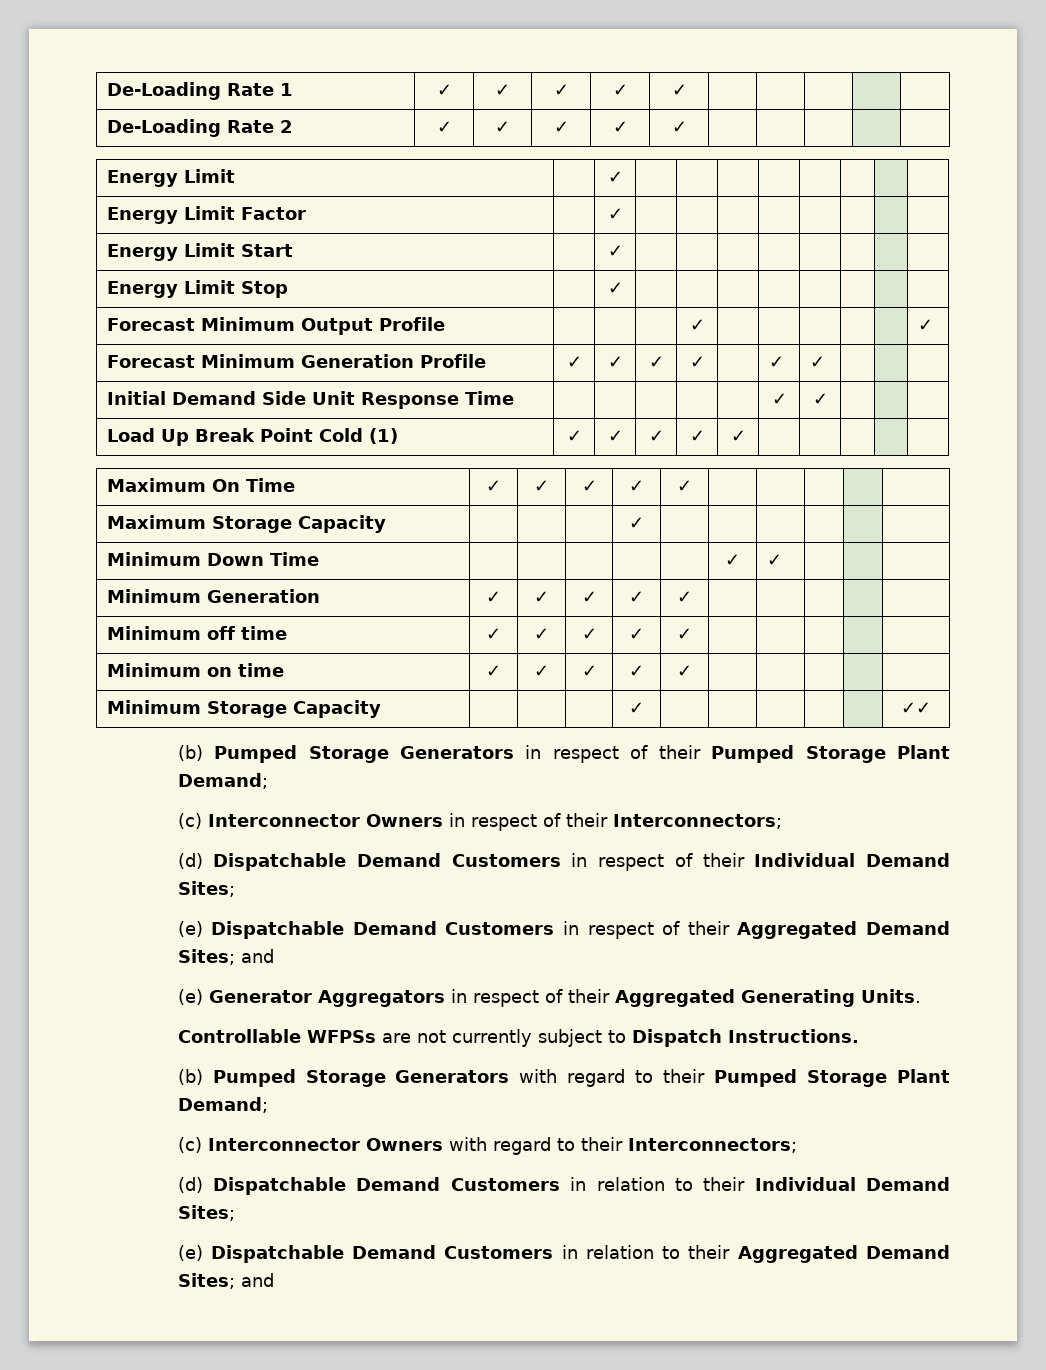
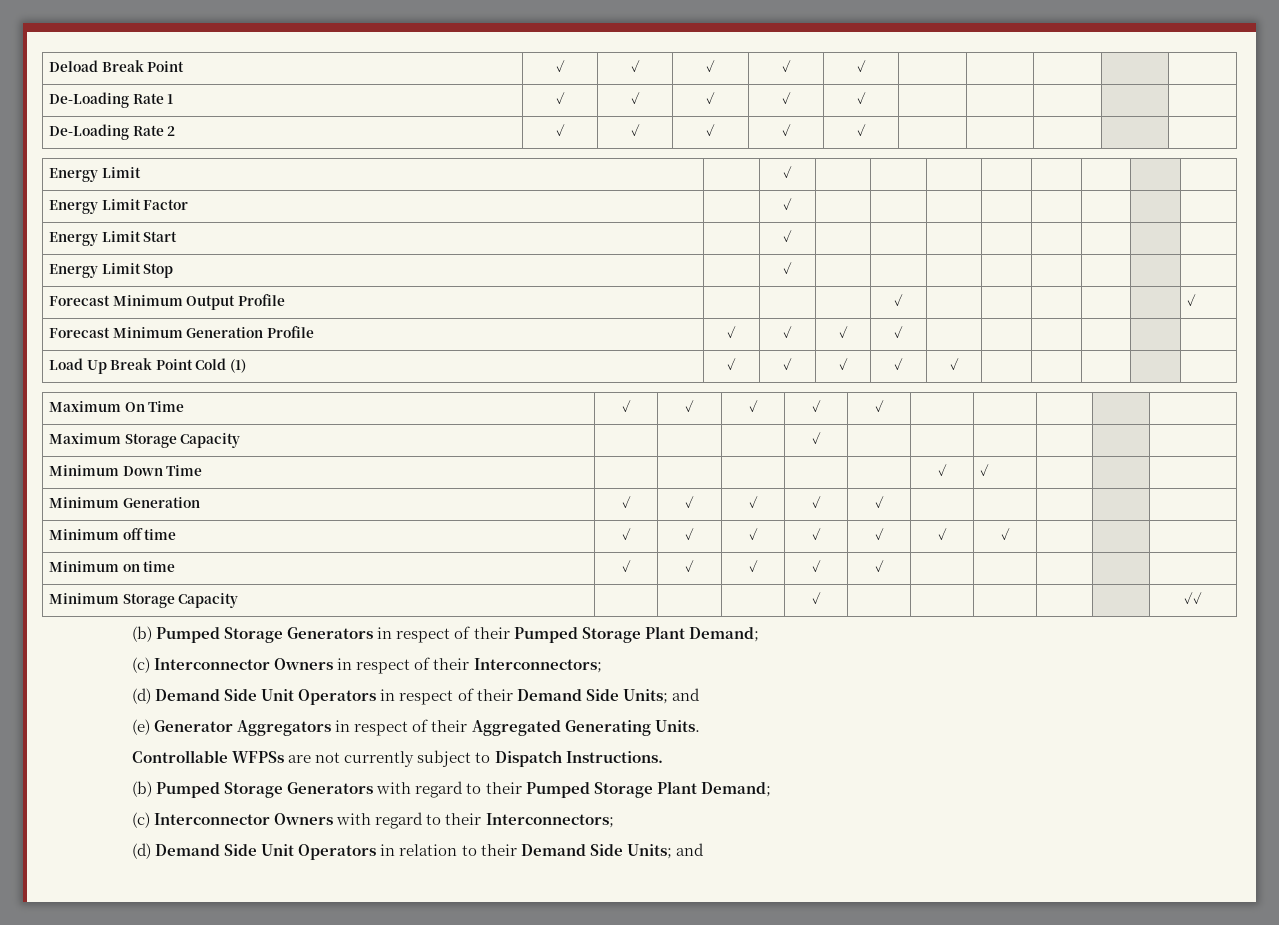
(107, 91) none -> [48,60,185,72] [555,60,565,72] [630,60,640,72] [706,60,715,72] [781,60,791,72] [856,60,866,72] Deload Break Point | ✓ | ✓ | ✓ | ✓ | ✓ | | | | | //
[769,356,785,368] [810,356,826,368] [107,391,515,409] [771,393,787,405] [812,393,828,405] ✓ | ✓ | | | // Initial Demand Side Unit Response Time | | | | | | ✓ | ✓ -> (903, 332) |
(692, 634) | -> [937,528,947,540] [1000,528,1010,540] ✓ | ✓
[213,853,951,871] [177,881,235,897] [177,921,951,939] [177,949,235,965] Dispatchable Demand Customers in respect of their Individual Demand Sites; // (e) Dispatchable Demand Customers in respect of their Aggregated Demand Sites; -> [155,688,668,705] Demand Side Unit Operators in respect of their Demand Side Units;
[212,1177,950,1195] [177,1205,235,1221] [177,1245,951,1263] [177,1273,235,1289] Dispatchable Demand Customers in relation to their Individual Demand Sites; // (e) Dispatchable Demand Customers in relation to their Aggregated Demand Sites; -> [155,844,672,860] Demand Side Unit Operators in relation to their Demand Side Units;

